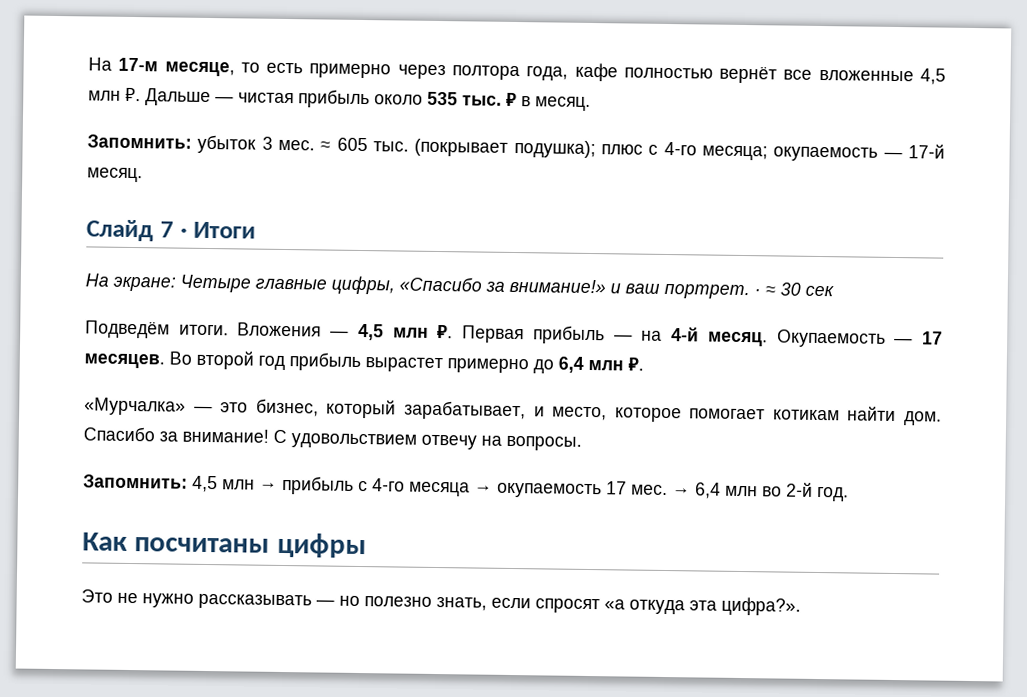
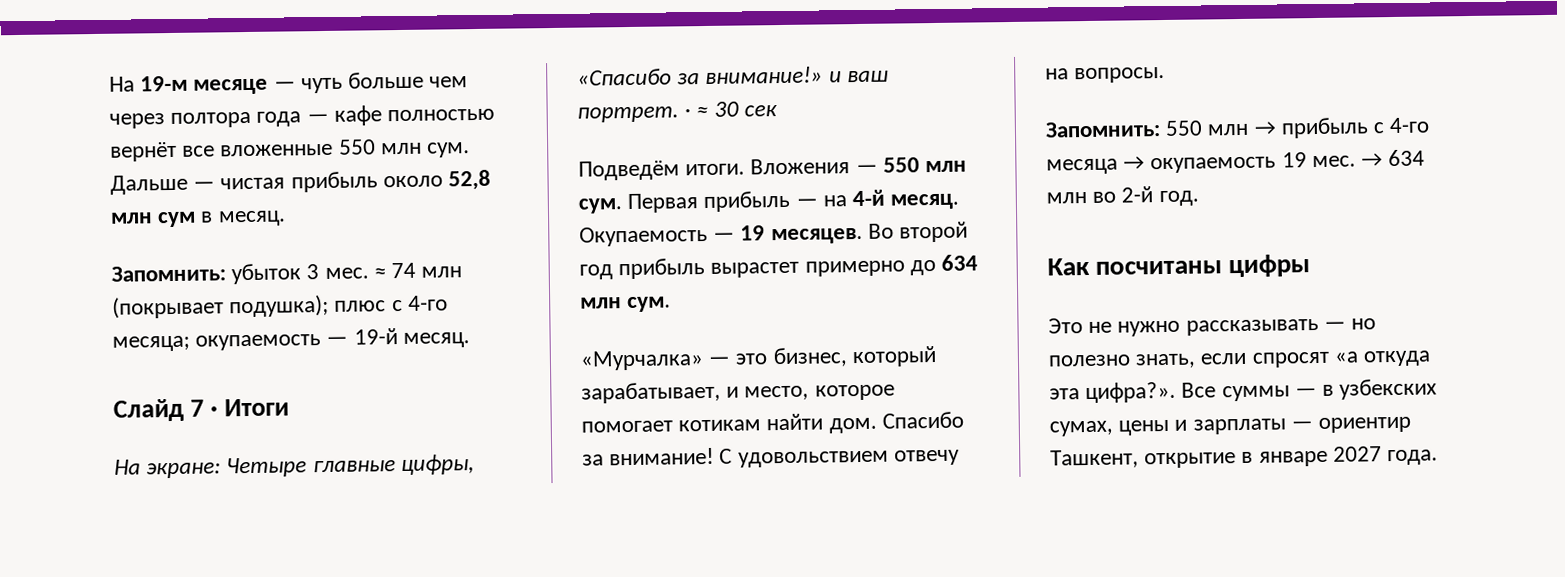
[88,57,569,81] На 17-м месяце, то есть примерно через полтора года, -> [109,71,469,95] [109,111,329,129] На 19-м месяце — чуть больше чем через полтора года —
[920,68,947,85] [88,87,141,102] 4,5 млн ₽. -> [338,139,471,158] 550 млн сум.
[427,91,517,107] 535 тыс. ₽ -> [448,169,492,191] [110,211,197,228] 52,8 млн сум
[336,137,409,152] 605 тыс. -> [391,262,463,279] 74 млн
[908,144,946,159] 17-й -> [353,328,398,345] 19-й
[357,323,454,341] 4,5 млн ₽. -> [882,157,968,173] [578,198,622,214] 550 млн сум.
[922,331,944,345] 17 -> [740,225,766,241] 19
[558,356,644,373] 6,4 млн ₽. -> [941,254,979,271] [580,296,672,313] 634 млн сум.
[192,475,218,493] 4,5 -> [1165,120,1204,136] 550
[606,481,627,495] 17 -> [1281,152,1307,168] 19
[695,482,721,499] 6,4 -> [1388,149,1426,167] 634
(801, 606) none -> [1181,378,1438,402] [1049,416,1412,437] [1050,446,1439,469] Все суммы — в узбекских сумах, цены и зарплаты — ориентир Ташкент, открытие в январе 2027 года.

